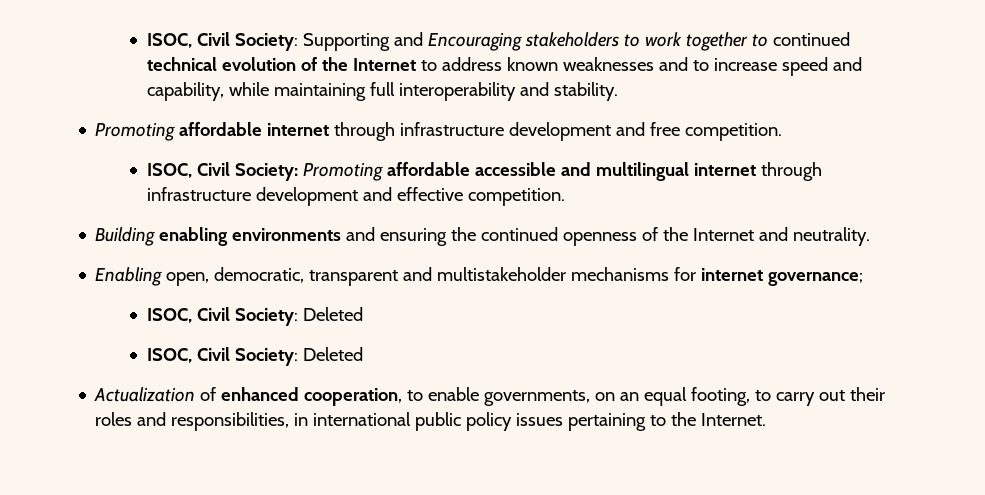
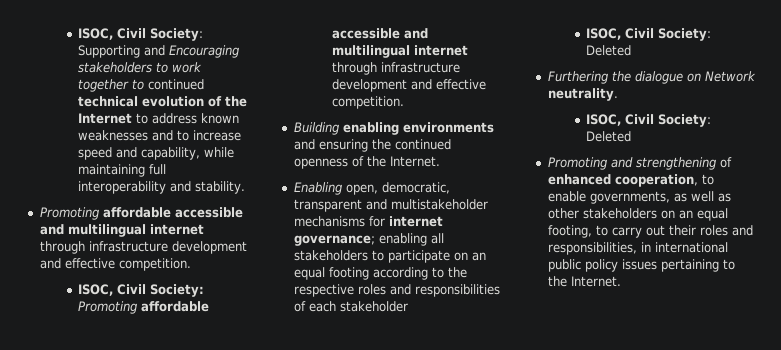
[267,122,681,141] internet through infrastructure development and free -> [174,207,243,218] [39,224,204,237] [39,241,247,254] [39,258,115,269] accessible and multilingual internet through infrastructure development and effective
[693,227,871,246] Internet and neutrality. -> [389,156,440,167] Internet.
[146,307,363,326] [146,347,363,366] [94,387,196,402] // ISOC, Civil Society: Deleted // ISOC, Civil Society: Deleted // Actualization -> [378,233,444,246] [293,250,486,263] [293,267,467,280] [293,284,500,297] [293,301,408,312] [585,28,711,41] [585,45,631,56] [547,71,756,84] [547,88,618,101] [585,114,711,127] [585,131,631,142] [547,157,716,170] enabling all stakeholders to participate on an equal footing according to the respective roles and responsibilities of each stakeholder // ISOC, Civil Society: Deleted // Furthering the dialogue on Network neutrality. // ISOC, Civil Society: Deleted // Promoting and strengthening
(591, 398) none -> [673,191,731,202] [547,208,657,219] as well as other stakeholders

